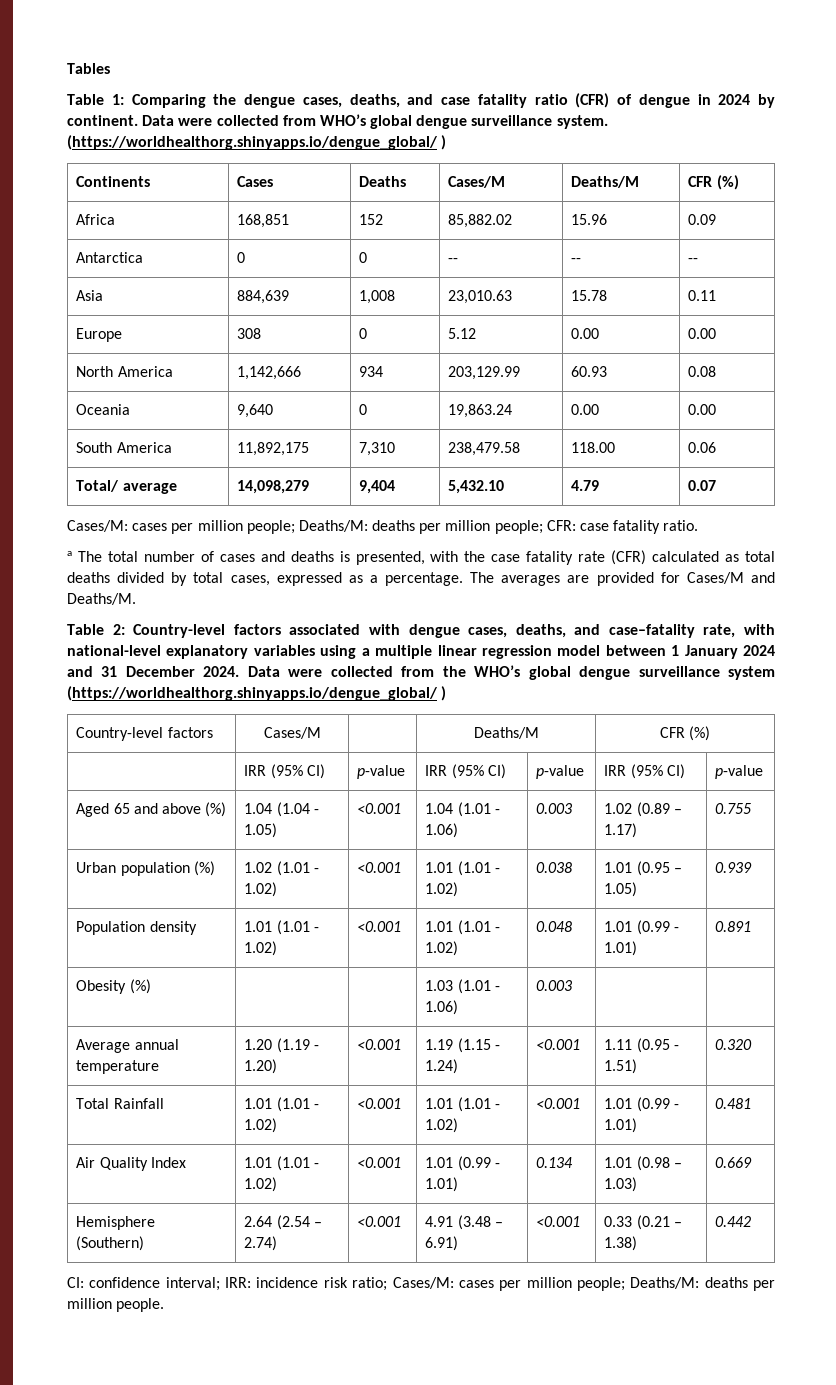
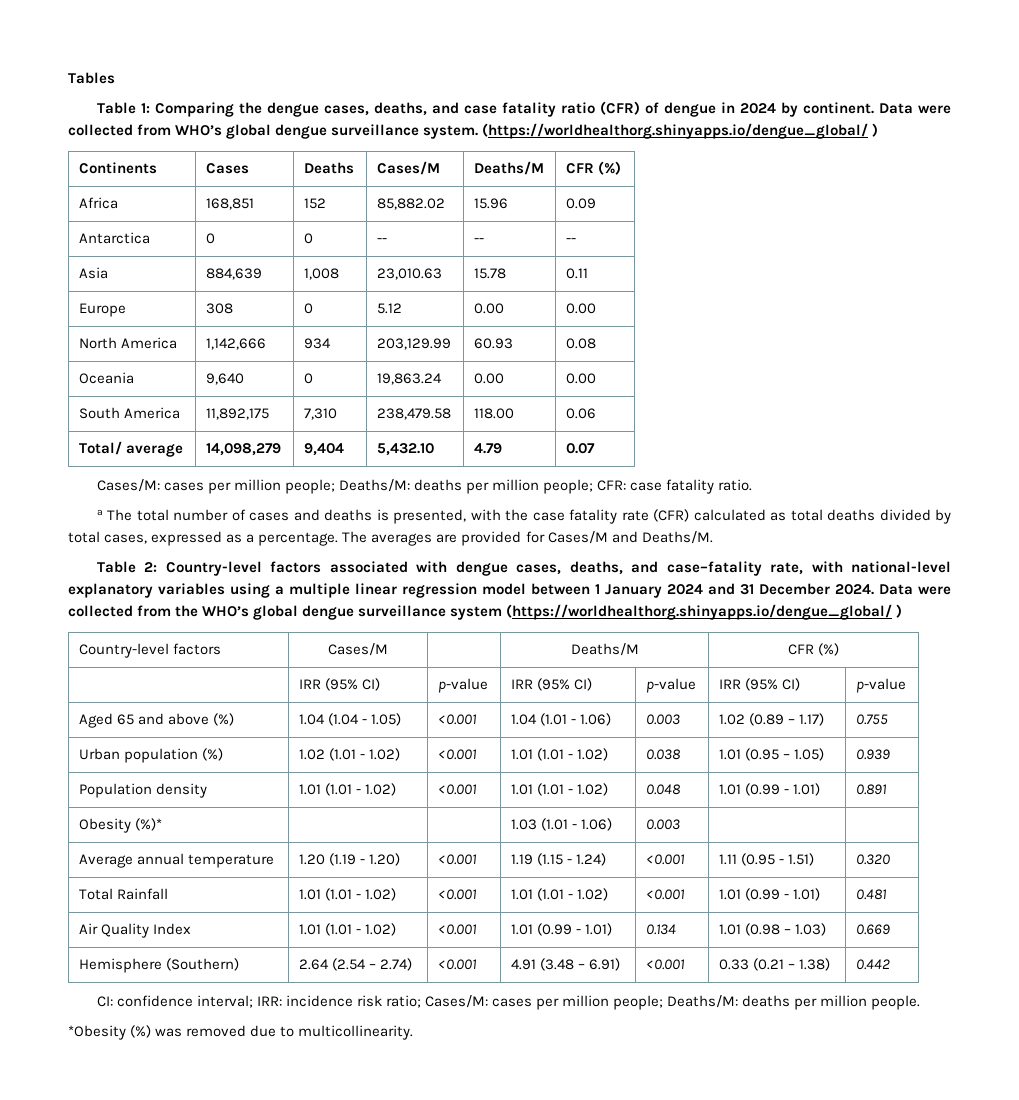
[129,979,151,994] (%) -> [134,818,162,831] (%)*
(165, 1305) none -> [68,1025,414,1040] // *Obesity (%) was removed due to multicollinearity.

